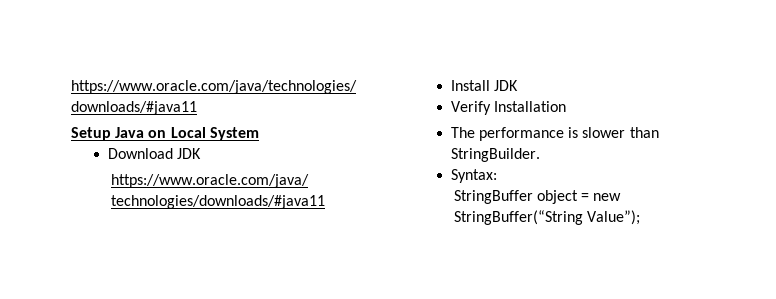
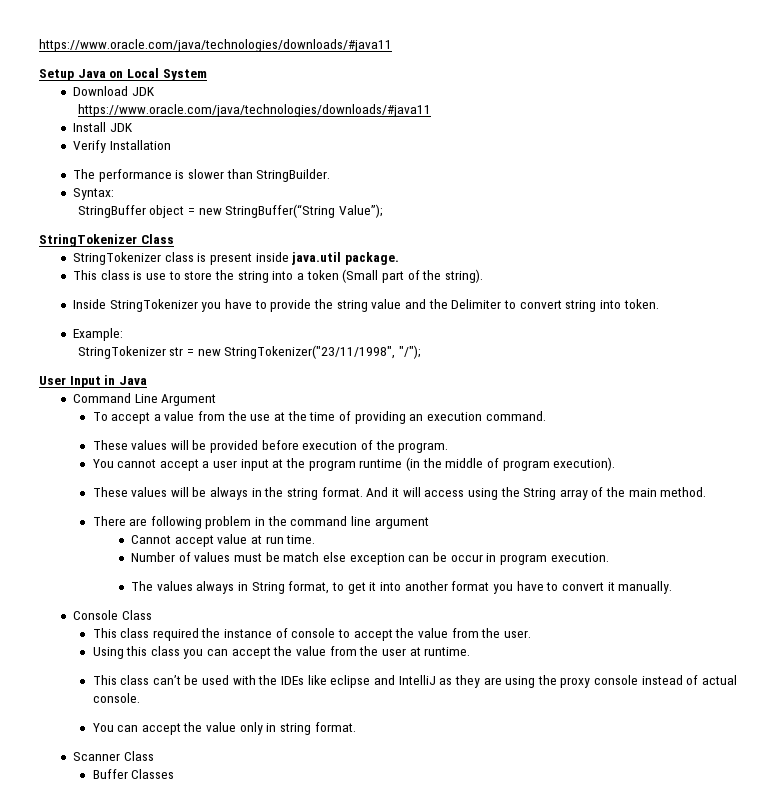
(640, 217) none -> [39,234,174,247] [73,252,400,265] [73,269,483,283] [73,299,659,312] [73,328,124,341] [77,345,421,359] [39,375,147,388] [73,393,217,406] [92,411,546,424] [92,440,449,453] [92,457,616,471] [92,487,707,500] [92,516,429,529] [131,534,316,547] [131,552,609,565] [131,581,673,594] [73,610,152,620] [92,628,531,641] [92,646,471,659] [92,675,738,688] [92,693,140,703] [92,722,356,735] [73,751,154,761] [92,769,175,779] // StringTokenizer Class // StringTokenizer class is present inside java.util package. // This class is use to store the string into a token (Small part of the string). // Inside StringTokenizer you have to provide the string value and the Delimiter to convert string into token. // Example: // StringTokenizer str = new StringTokenizer("23/11/1998", "/"); // User Input in Java // Command Line Argument // To accept a value from the use at the time of providing an execution command. // These values will be provided before execution of the program. // You cannot accept a user input at the program runtime (in the middle of program execution). // These values will be always in the string format. And it will access using the String array of the main method. // There are following problem in the command line argument // Cannot accept value at run time. // Number of values must be match else exception can be occur in program execution. // The values always in String format, to get it into another format you have to convert it manually. // Console Class // This class required the instance of console to accept the value from the user. // Using this class you can accept the value from the user at runtime. // This class can’t be used with the IDEs like eclipse and IntelliJ as they are using the proxy console instead of actual console. // You can accept the value only in string format. // Scanner Class // Buffer Classes

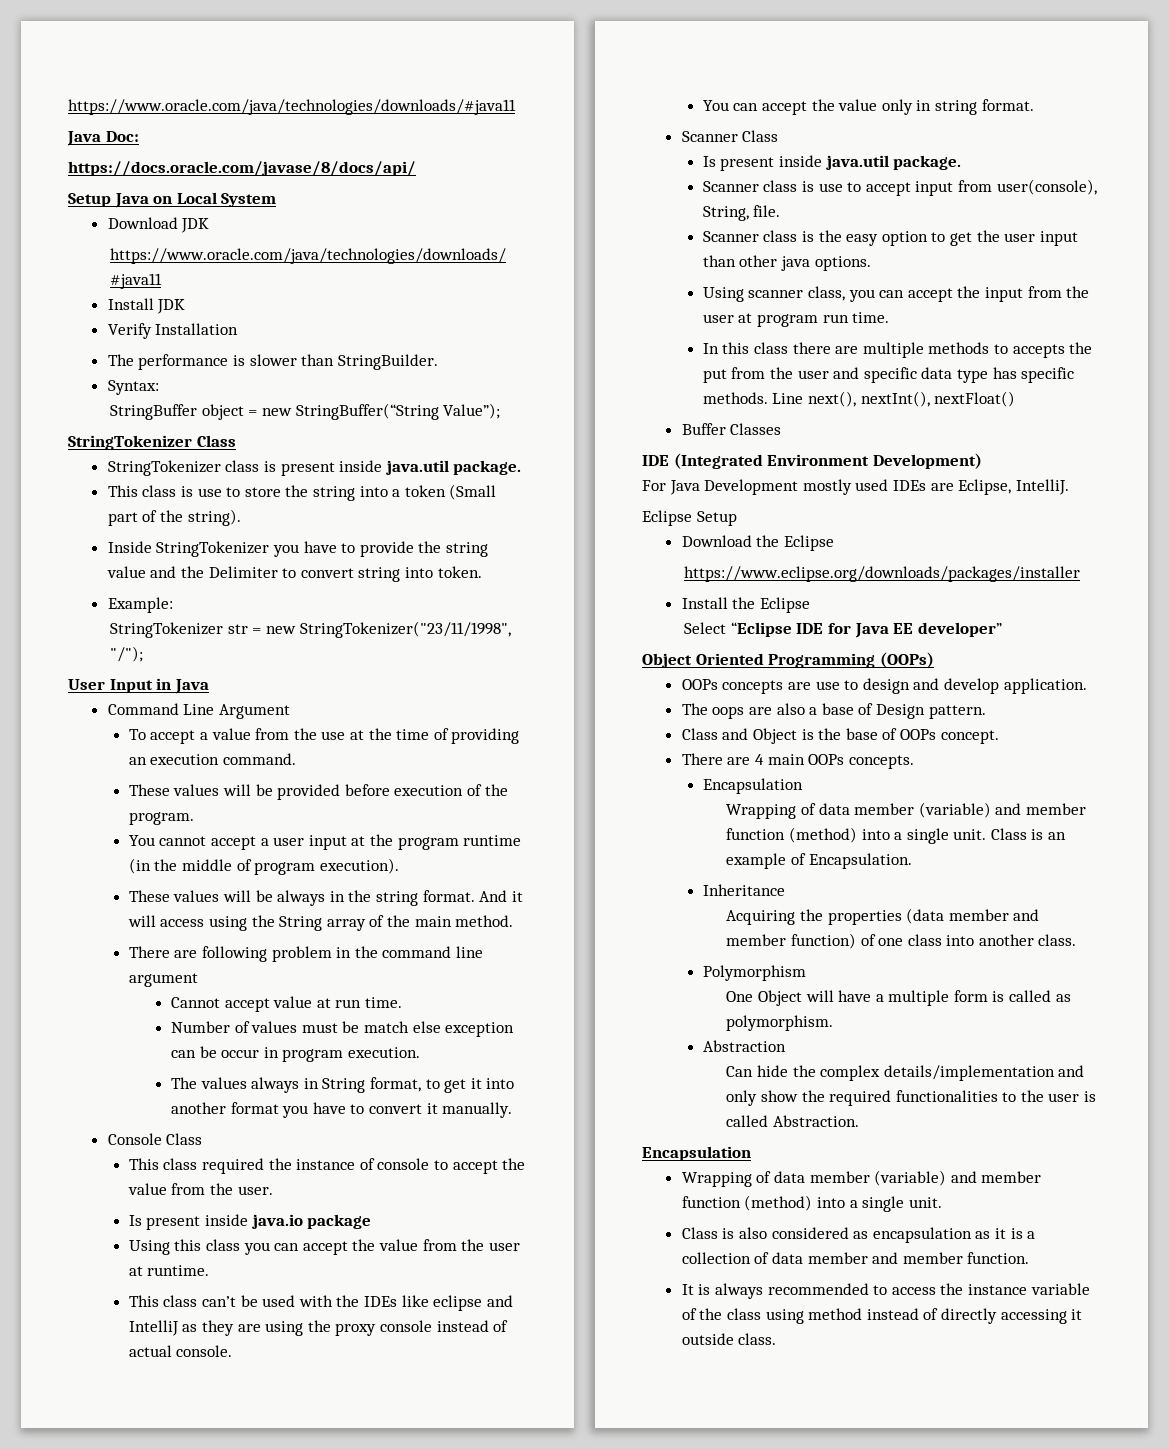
[39,39,392,52] https://www.oracle.com/java/technologies/downloads/#java11 -> [68,99,516,115] [67,131,139,146] [68,161,416,176] https://www.oracle.com/java/technologies/downloads/#java11 // Java Doc: // https://docs.oracle.com/javase/8/docs/api/
(531, 634) none -> [128,1214,372,1230] // Is present inside java.io package
[92,769,175,779] Buffer Classes -> [702,155,962,171] [702,179,1097,196] [702,205,781,221] [702,230,1078,246] [702,255,871,271] [702,286,1090,302] [702,312,890,327] [702,342,1093,358] [702,367,1075,383] [702,391,1016,407] [681,423,782,435] [642,453,982,469] [642,479,1069,495] [642,510,737,526] [681,535,834,551] [684,566,1081,582] [681,597,810,613] [684,622,1002,638] [642,652,934,668] [681,678,1087,694] [681,703,986,719] [681,728,999,744] [681,753,914,769] [702,778,803,794] [726,802,1086,819] [726,827,1067,844] [726,853,912,869] [702,884,785,896] [726,908,1040,925] [726,933,1077,949] [702,965,806,981] [726,990,1071,1006] [726,1015,834,1031] [702,1040,786,1052] [726,1065,1085,1081] [726,1090,1097,1106] [726,1115,859,1127] [642,1146,751,1161] [681,1170,1042,1187] [681,1195,942,1212] [681,1227,1036,1243] [681,1252,1030,1264] [681,1283,1090,1299] [681,1308,1083,1324] [681,1333,777,1345] Is present inside java.util package. // Scanner class is use to accept input from user(console), String, file. // Scanner class is the easy option to get the user input than other java options. // Using scanner class, you can accept the input from the user at program run time. // In this class there are multiple methods to accepts the put from the user and specific data type has specific methods. Line next(), nextInt(), nextFloat() // Buffer Classes // IDE (Integrated Environment Development) // For Java Development mostly used IDEs are Eclipse, IntelliJ. // Eclipse Setup // Download the Eclipse // https://www.eclipse.org/downloads/packages/installer // Install the Eclipse // Select “Eclipse IDE for Java EE developer” // Object Oriented Programming (OOPs) // OOPs concepts are use to design and develop application. // The oops are also a base of Design pattern. // Class and Object is the base of OOPs concept. // There are 4 main OOPs concepts. // Encapsulation // Wrapping of data member (variable) and member function (method) into a single unit. Class is an example of Encapsulation. // Inheritance // Acquiring the properties (data member and member function) of one class into another class. // Polymorphism // One Object will have a multiple form is called as polymorphism. // Abstraction // Can hide the complex details/implementation and only show the required functionalities to the user is called Abstraction. // Encapsulation // Wrapping of data member (variable) and member function (method) into a single unit. // Class is also considered as encapsulation as it is a collection of data member and member function. // It is always recommended to access the instance variable of the class using method instead of directly accessing it outside class.

